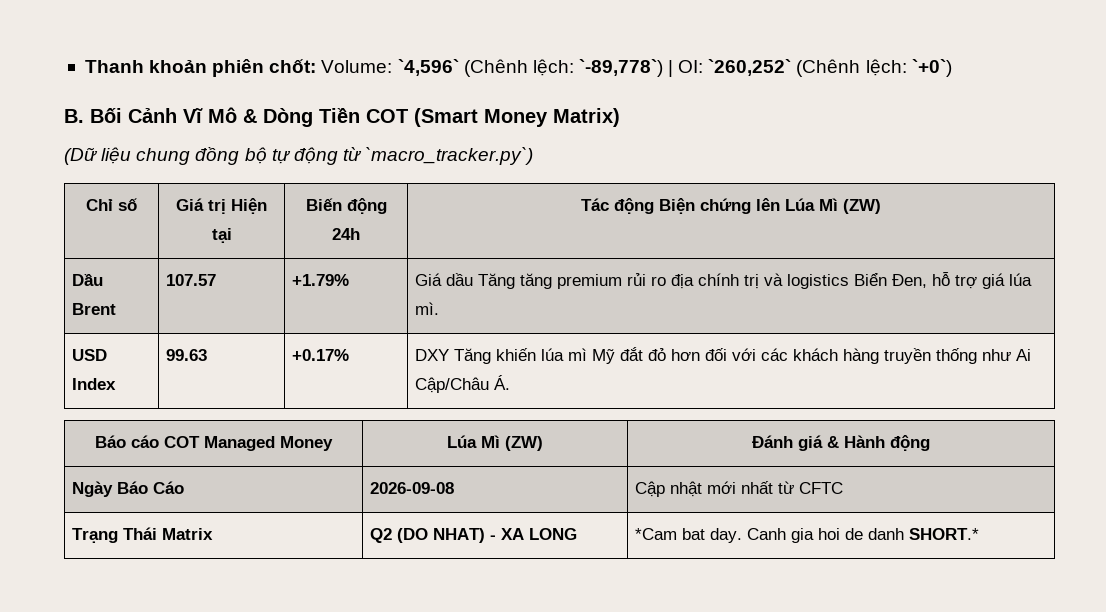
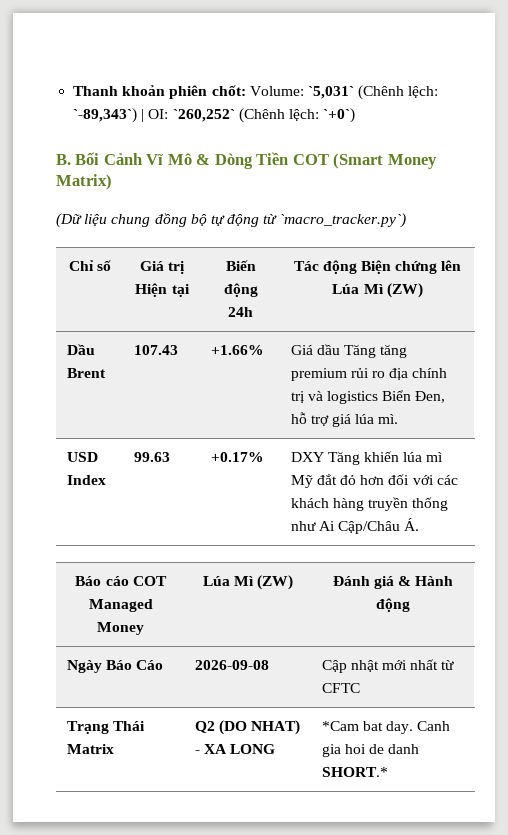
[397,59,663,77] `4,596` (Chênh lệch: `-89,778`) -> [307,85,439,100] [73,108,138,123] `5,031` (Chênh lệch: `-89,343`)
[166,274,217,286] [292,274,350,286] 107.57 | +1.79% -> [133,345,178,355] [210,345,264,355] 107.43 | +1.66%

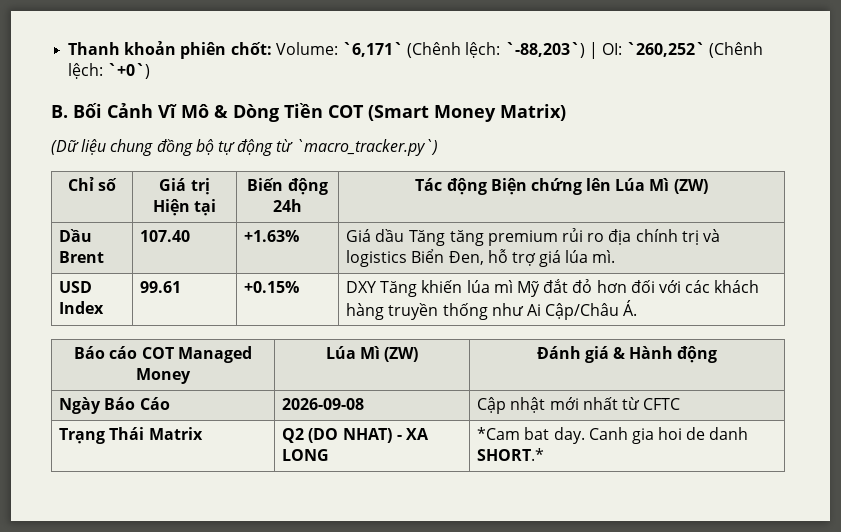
[307,85,439,100] [73,108,138,123] `5,031` (Chênh lệch: `-89,343`) -> [341,42,585,58] `6,171` (Chênh lệch: `-88,203`)
[133,345,178,355] [210,345,264,355] 107.43 | +1.66% -> [140,230,191,242] [244,230,300,242] 107.40 | +1.63%
[133,452,170,462] [210,452,264,462] 99.63 | +0.17% -> [140,281,182,293] [244,281,300,293] 99.61 | +0.15%

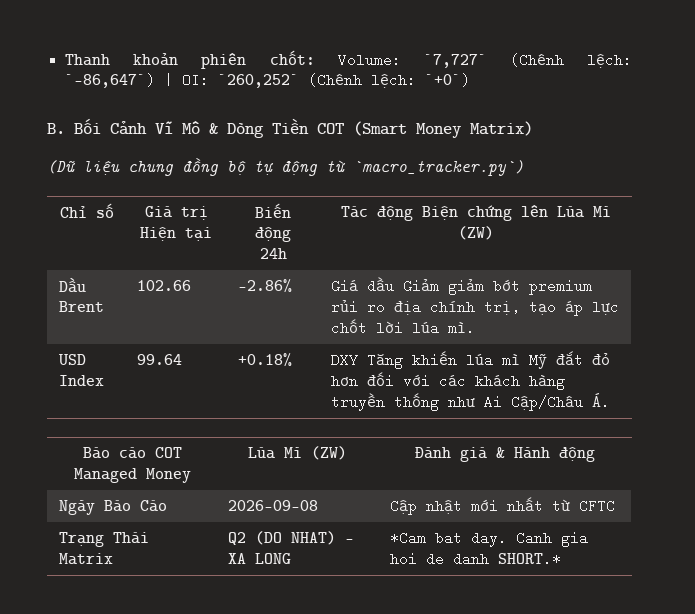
[341,42,585,58] `6,171` (Chênh lệch: `-88,203`) -> [423,53,632,68] [65,73,156,88] `7,727` (Chênh lệch: `-86,647`)
[140,230,191,242] [244,230,300,242] 107.40 | +1.63% -> [136,280,191,291] [237,279,292,292] 102.66 | -2.86%
[408,230,484,246] Tăng tăng -> [402,279,520,295] Giảm giảm bớt
[681,229,720,245] [346,249,562,267] trị và logistics Biển Đen, hỗ trợ giá -> [483,300,619,316] [330,319,403,335] trị, tạo áp lực chốt lời
[140,281,182,293] [244,281,300,293] 99.61 | +0.15% -> [136,354,182,365] [237,353,292,366] 99.64 | +0.18%

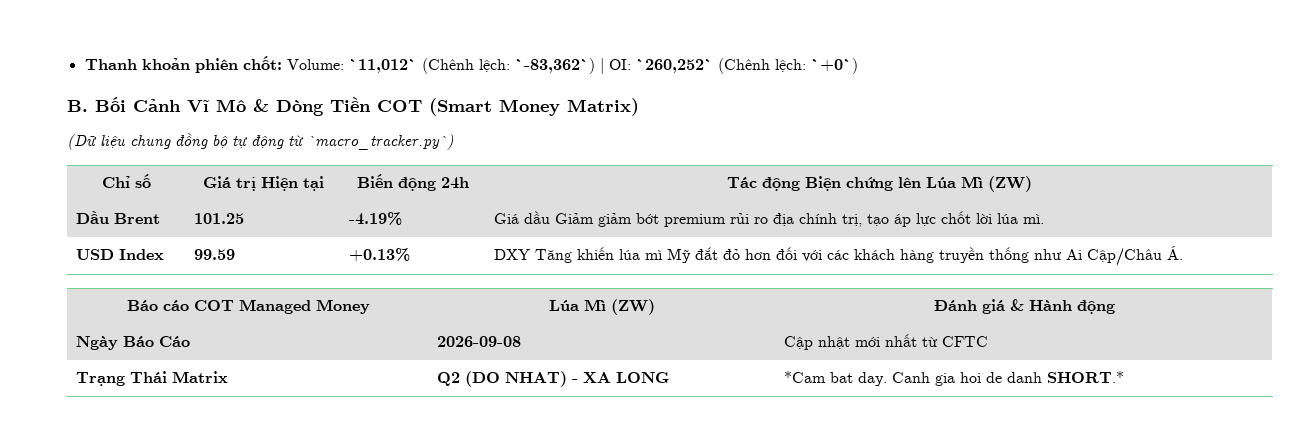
[423,53,632,68] [65,73,156,88] `7,727` (Chênh lệch: `-86,647`) -> [348,58,595,74] `11,012` (Chênh lệch: `-83,362`)
[136,280,191,291] [237,279,292,292] 102.66 | -2.86% -> [194,213,245,224] [349,212,403,225] 101.25 | -4.19%
[136,354,182,365] [237,353,292,366] 99.64 | +0.18% -> [194,249,236,260] [349,248,411,261] 99.59 | +0.13%

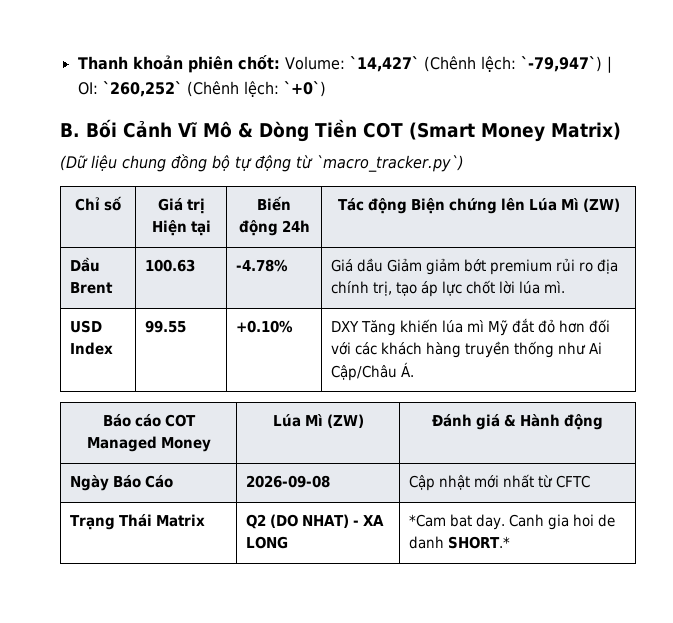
[348,58,595,74] `11,012` (Chênh lệch: `-83,362`) -> [349,56,602,72] `14,427` (Chênh lệch: `-79,947`)
[194,213,245,224] [349,212,403,225] 101.25 | -4.19% -> [144,259,195,272] [235,259,288,272] 100.63 | -4.78%
[194,249,236,260] [349,248,411,261] 99.59 | +0.13% -> [144,320,186,333] [235,320,293,333] 99.55 | +0.10%

